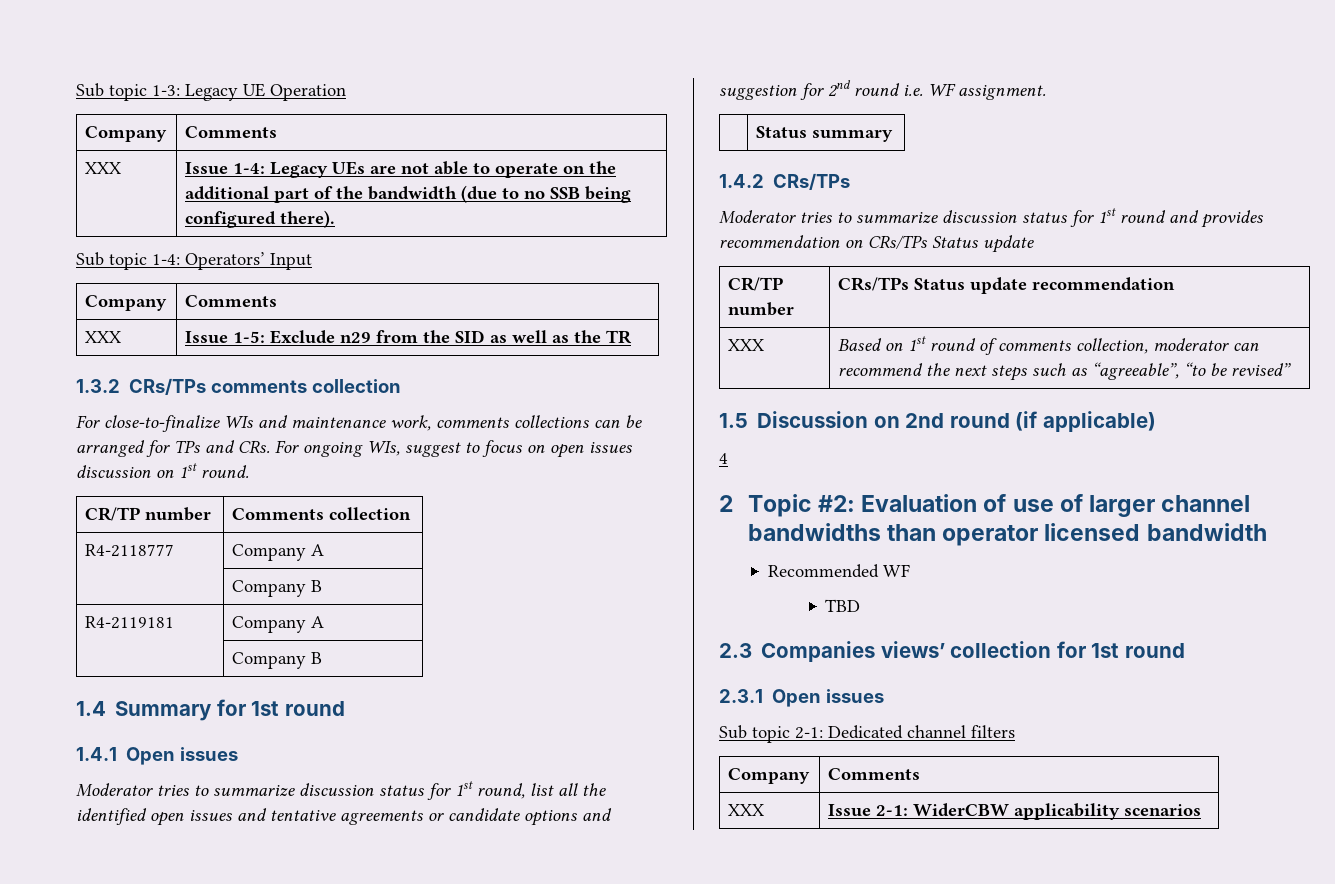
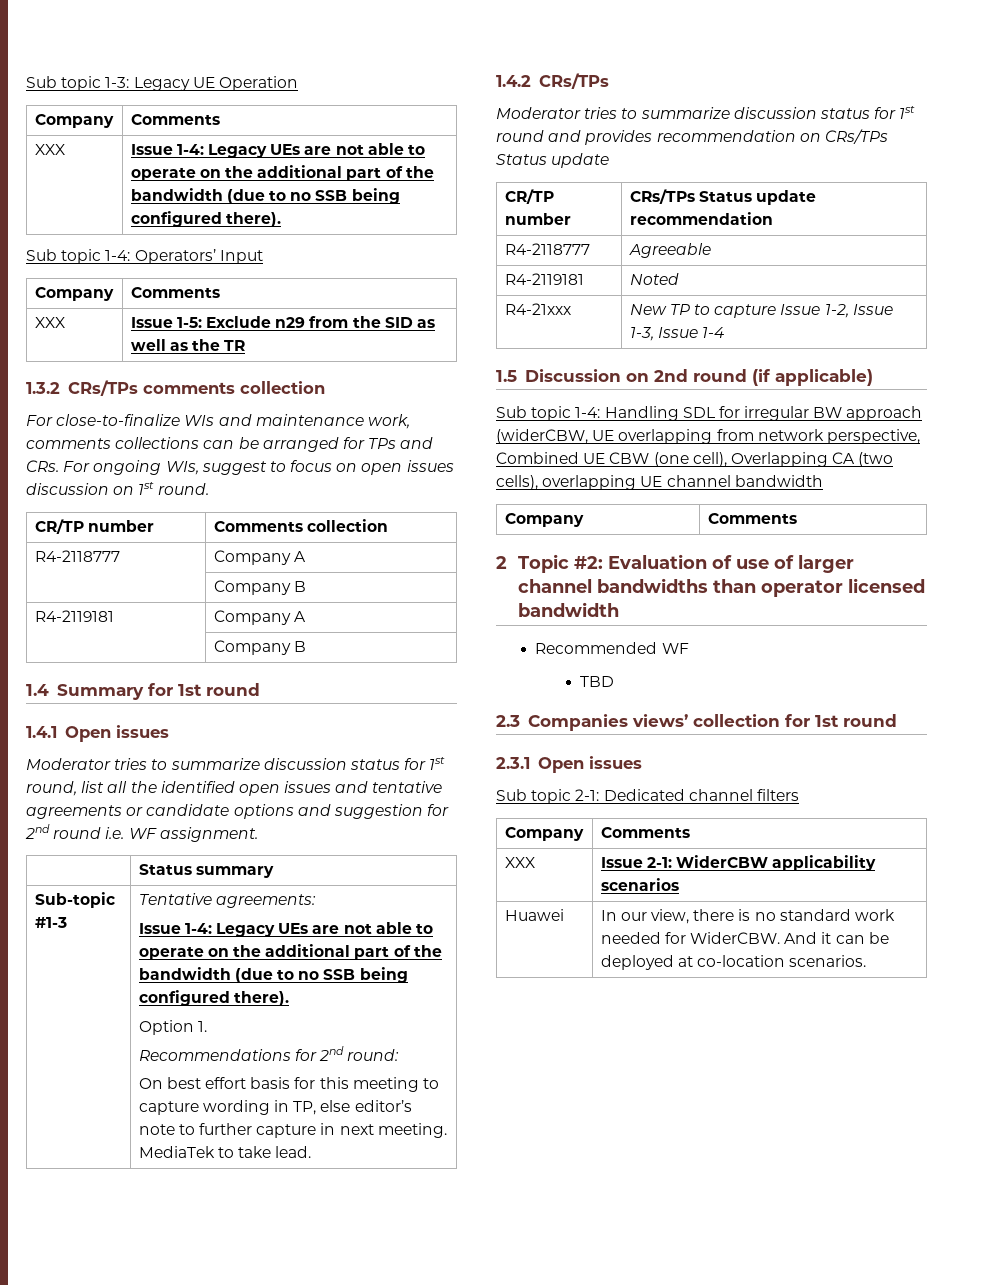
(894, 135) none -> [34,892,115,908] [34,917,67,928] [138,893,316,908] [138,922,433,937] [138,944,442,960] [138,967,408,983] [138,990,289,1006] [138,1020,207,1035] [138,1046,400,1061] [138,1077,439,1092] [138,1100,412,1115] [138,1123,447,1138] [138,1146,312,1158] // Sub-topic #1-3 | Tentative agreements: // Issue 1-4: Legacy UEs are not able to operate on the additional part of the bandwidth (due to no SSB being configured there). // Option 1. // Recommendations for 2nd round: // On best effort basis for this meeting to capture wording in TP, else editor’s note to further capture in next meeting. MediaTek to take lead.
[728,339,765,351] [838,336,1260,355] [838,362,1292,381] XXX | Based on 1st round of comments collection, moderator can recommend the next steps such as “agreeable”, “to be revised” -> [504,243,590,255] [628,243,711,258] [504,273,584,285] [629,273,679,285] [504,303,571,315] [629,304,893,318] [629,327,724,341] R4-2118777 | Agreeable // R4-2119181 | Noted // R4-21xxx | New TP to capture Issue 1-2, Issue 1-3, Issue 1-4
[719,453,728,464] 4 -> [496,406,923,421] [496,429,920,444] [496,452,894,467] [496,475,823,490] [504,513,584,527] [707,513,797,524] Sub topic 1-4: Handling SDL for irregular BW approach (widerCBW, UE overlapping from network perspective, Combined UE CBW (one cell), Overlapping CA (two cells), overlapping UE channel bandwidth // Company | Comments
(1202, 810) none -> [504,909,564,921] [600,909,895,924] [600,932,889,944] [600,955,867,970] // Huawei | In our view, there is no standard work needed for WiderCBW. And it can be deployed at co-location scenarios.

